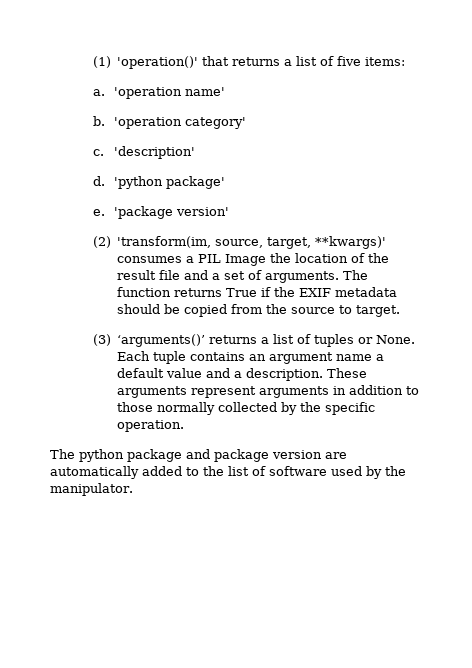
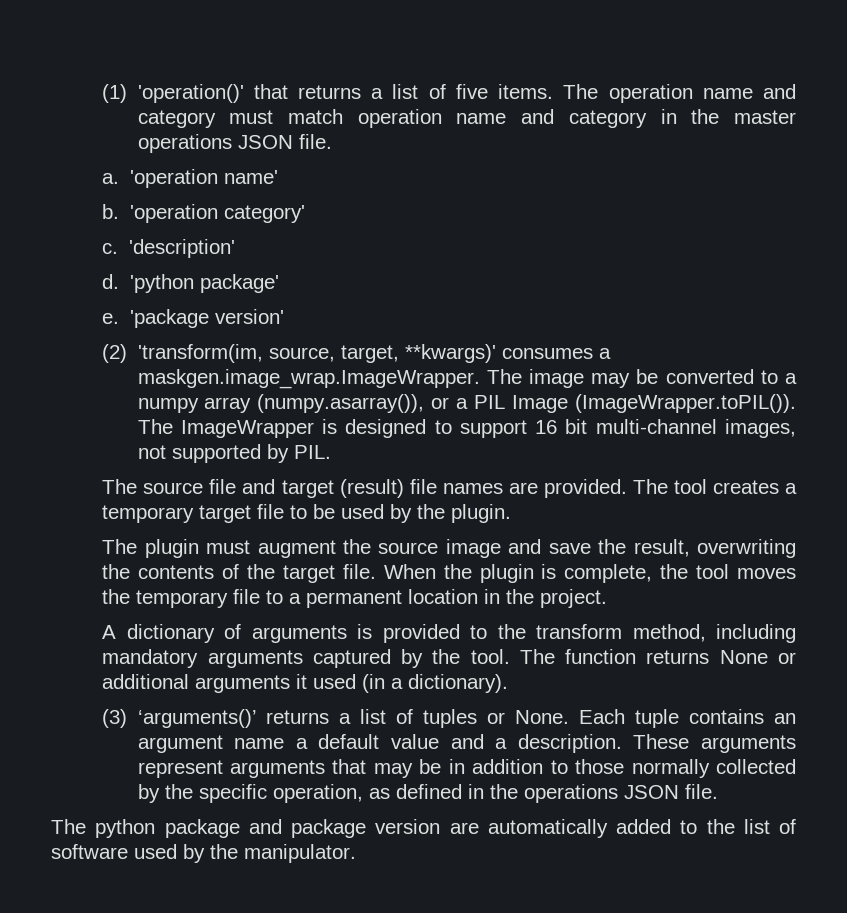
[365,57,406,66] items: -> [498,84,796,103] [137,109,796,128] [137,134,332,153] items. The operation name and category must match operation name and category in the master operations JSON file.
[198,253,390,266] [117,270,369,283] [117,287,398,297] [117,304,401,317] PIL Image the location of the result file and a set of arguments. The function returns True if the EXIF metadata should be copied from the source to target. -> [137,369,798,389] [137,394,796,413] [137,419,796,438] [137,444,331,463] [102,479,798,498] [102,504,512,523] [102,539,797,558] [102,564,796,583] [102,589,608,608] [102,624,796,643] [102,649,797,668] [102,674,509,693] maskgen.image_wrap.ImageWrapper. The image may be converted to a numpy array (numpy.asarray()), or a PIL Image (ImageWrapper.toPIL()). The ImageWrapper is designed to support 16 bit multi-channel images, not supported by PIL. // The source file and target (result) file names are provided. The tool creates a temporary target file to be used by the plugin. // The plugin must augment the source image and save the result, overwriting the contents of the target file. When the plugin is complete, the tool moves the temporary file to a permanent location in the project. // A dictionary of arguments is provided to the transform method, including mandatory arguments captured by the tool. The function returns None or additional arguments it used (in a dictionary).
(330, 392) none -> [332,759,442,778] that may be
[117,420,185,432] operation. -> [272,784,718,803] operation, as defined in the operations JSON file.

